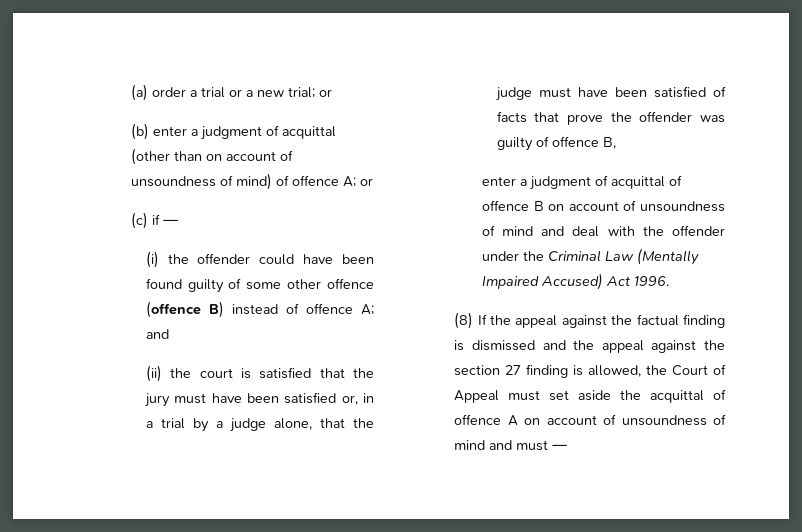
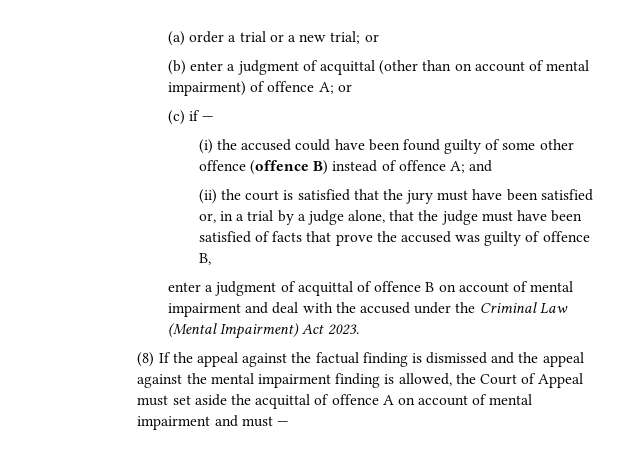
[130,173,272,190] unsoundness of mind) -> [546,60,590,71] [168,81,247,96] mental impairment)
[197,253,251,264] offender -> [241,139,292,151] accused
[639,111,693,122] offender -> [400,231,451,243] accused
[640,201,725,212] [481,225,534,236] unsoundness of mind -> [530,281,574,292] [168,303,242,317] mental impairment
[672,225,725,236] offender -> [360,302,411,314] accused
[636,248,699,265] [481,273,669,290] (Mentally Impaired Accused) Act 1996. -> [168,323,359,339] (Mental Impairment) Act 2023.
[454,365,522,376] section 27 -> [210,373,331,388] mental impairment
[621,414,726,426] [454,440,486,450] unsoundness of mind -> [489,394,533,405] [137,416,211,430] mental impairment

